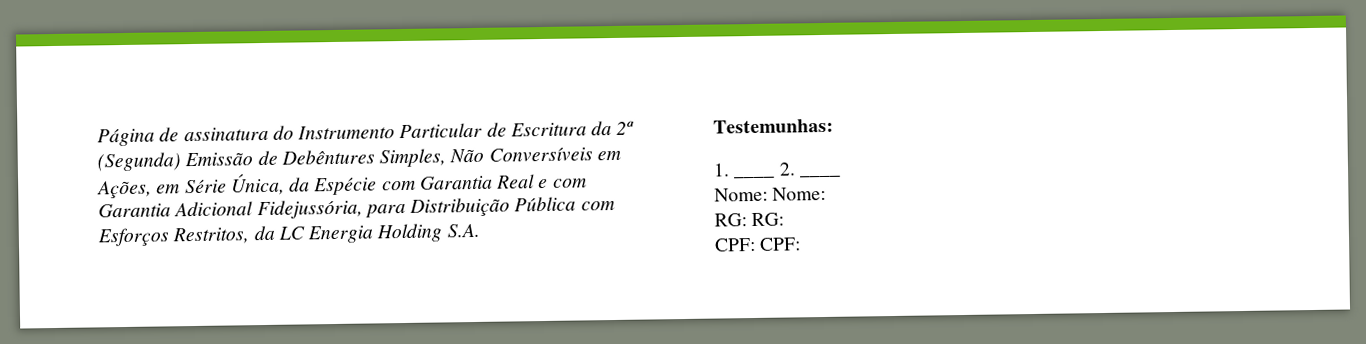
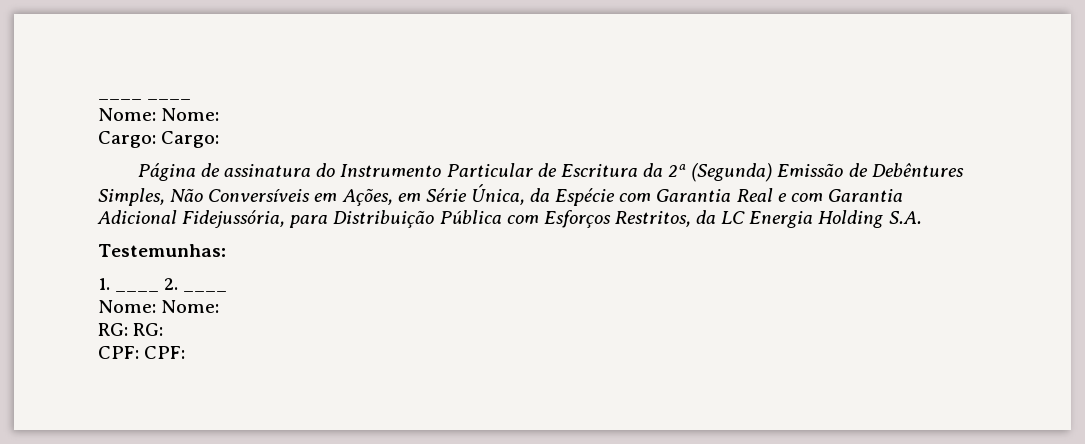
(97, 137) none -> [98,98,192,100] [98,108,220,121] [98,131,220,148] ____ ____ // Nome: Nome: // Cargo: Cargo: //

